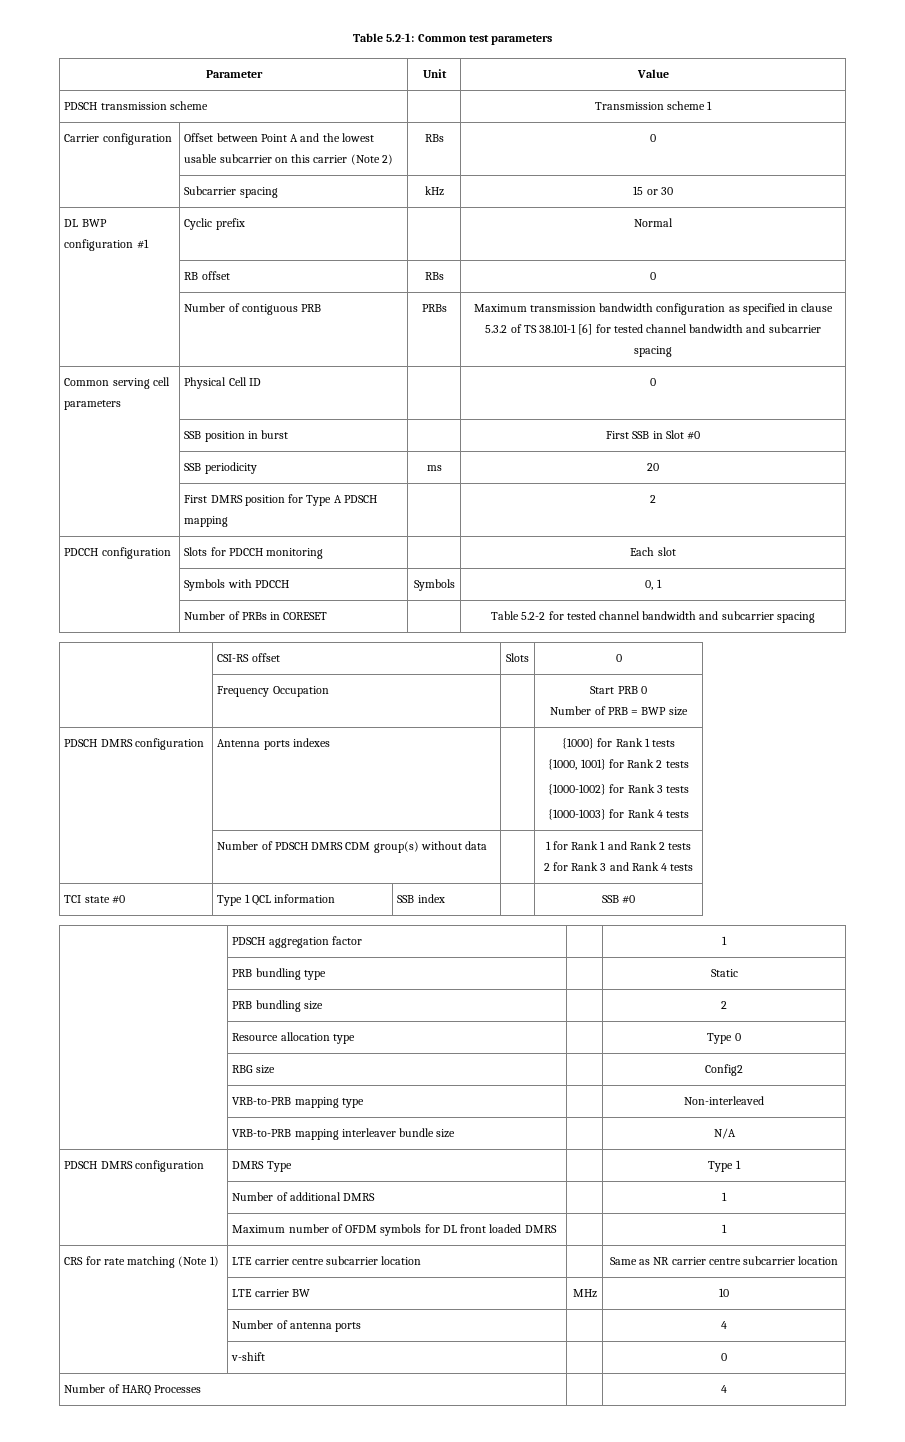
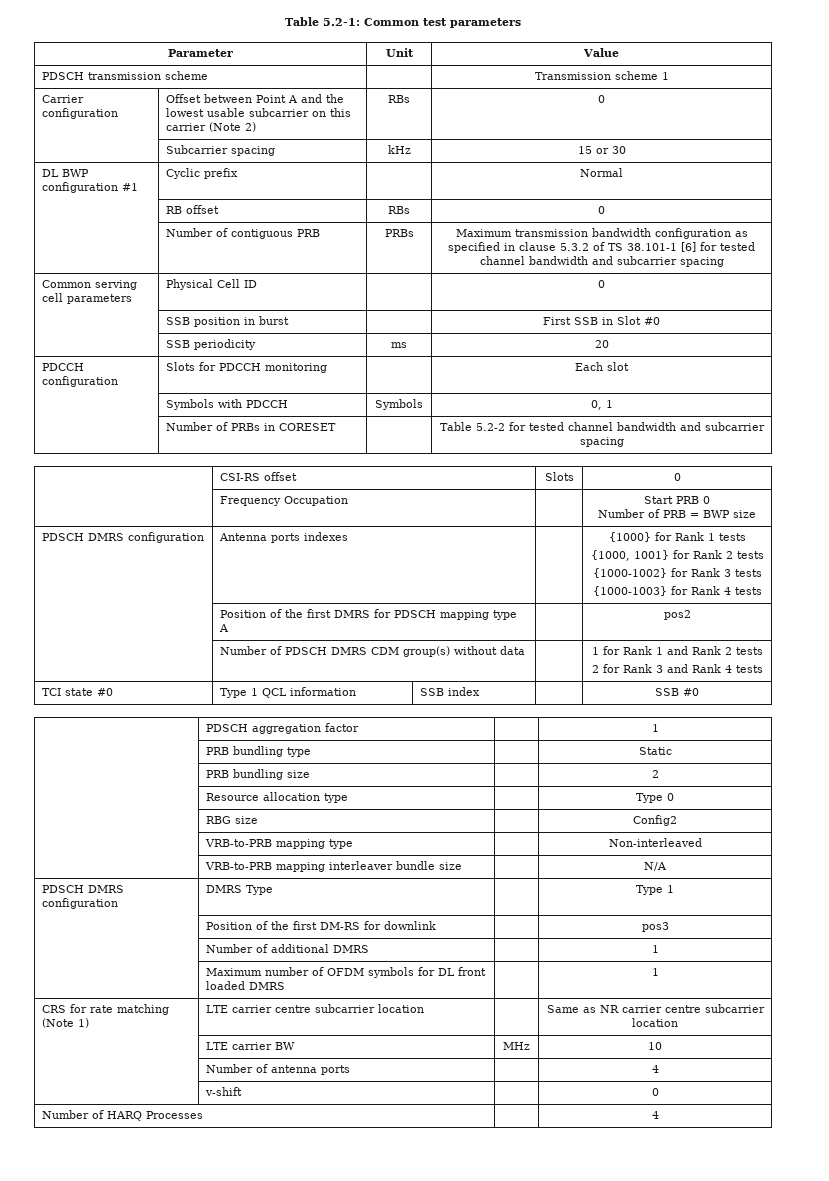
[184,494,377,506] [184,516,229,527] [650,495,656,503] // | First DMRS position for Type A PDSCH mapping | | 2 -> (609, 344) none
(689, 814) none -> [220,609,518,620] [219,624,230,632] [663,610,691,620] // | Position of the first DMRS for PDSCH mapping type A | | pos2
(741, 1164) none -> [206,921,437,930] [641,922,669,932] // | Position of the first DM-RS for downlink | | pos3

